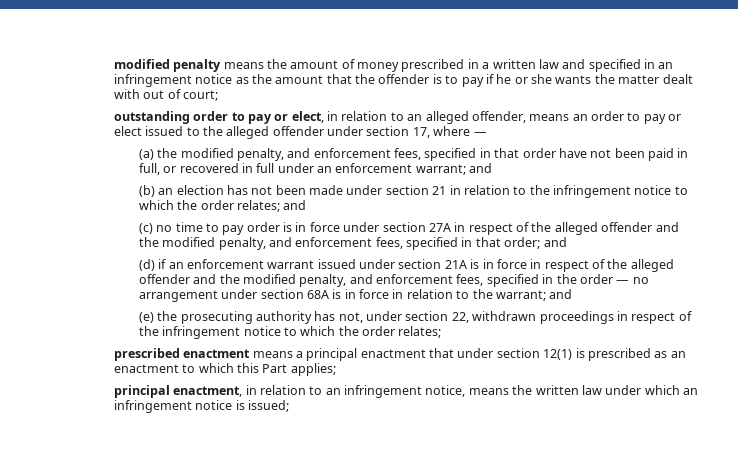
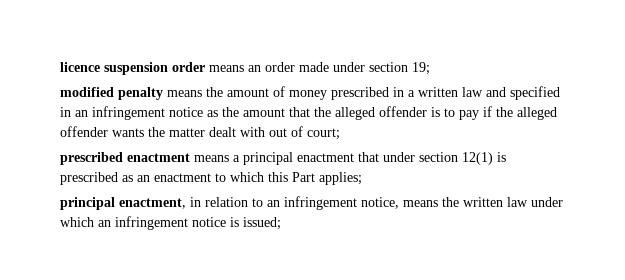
(113, 64) none -> [60,62,431,75] licence suspension order means an order made under section 19; //
(376, 79) none -> [335,107,376,120] alleged
[496,74,553,84] he or she -> [496,107,558,120] [60,126,109,137] the alleged offender
[113,111,682,124] [113,126,487,139] [138,148,689,161] [138,163,493,175] [138,185,688,198] [138,200,307,212] [138,222,679,235] [138,237,567,250] [138,259,674,272] [138,274,649,287] [138,289,573,302] [138,311,692,324] [138,326,442,339] // outstanding order to pay or elect, in relation to an alleged offender, means an order to pay or elect issued to the alleged offender under section 17, where — // (a) the modified penalty, and enforcement fees, specified in that order have not been paid in full, or recovered in full under an enforcement warrant; and // (b) an election has not been made under section 21 in relation to the infringement notice to which the order relates; and // (c) no time to pay order is in force under section 27A in respect of the alleged offender and the modified penalty, and enforcement fees, specified in that order; and // (d) if an enforcement warrant issued under section 21A is in force in respect of the alleged offender and the modified penalty, and enforcement fees, specified in the order — no arrangement under section 68A is in force in relation to the warrant; and // (e) the prosecuting authority has not, under section 22, withdrawn proceedings in respect of the infringement notice to which the order relates; -> (341, 134) none

